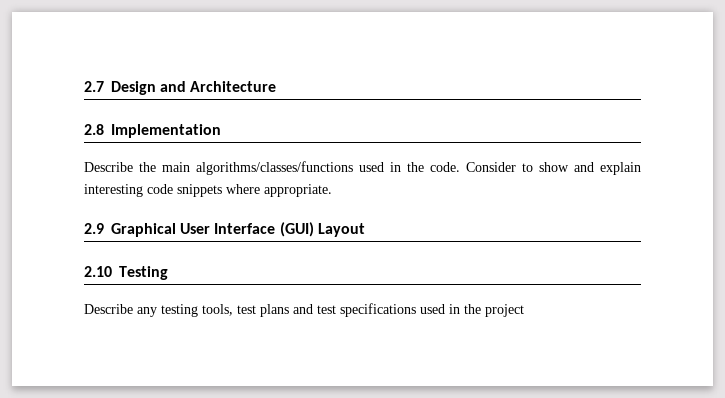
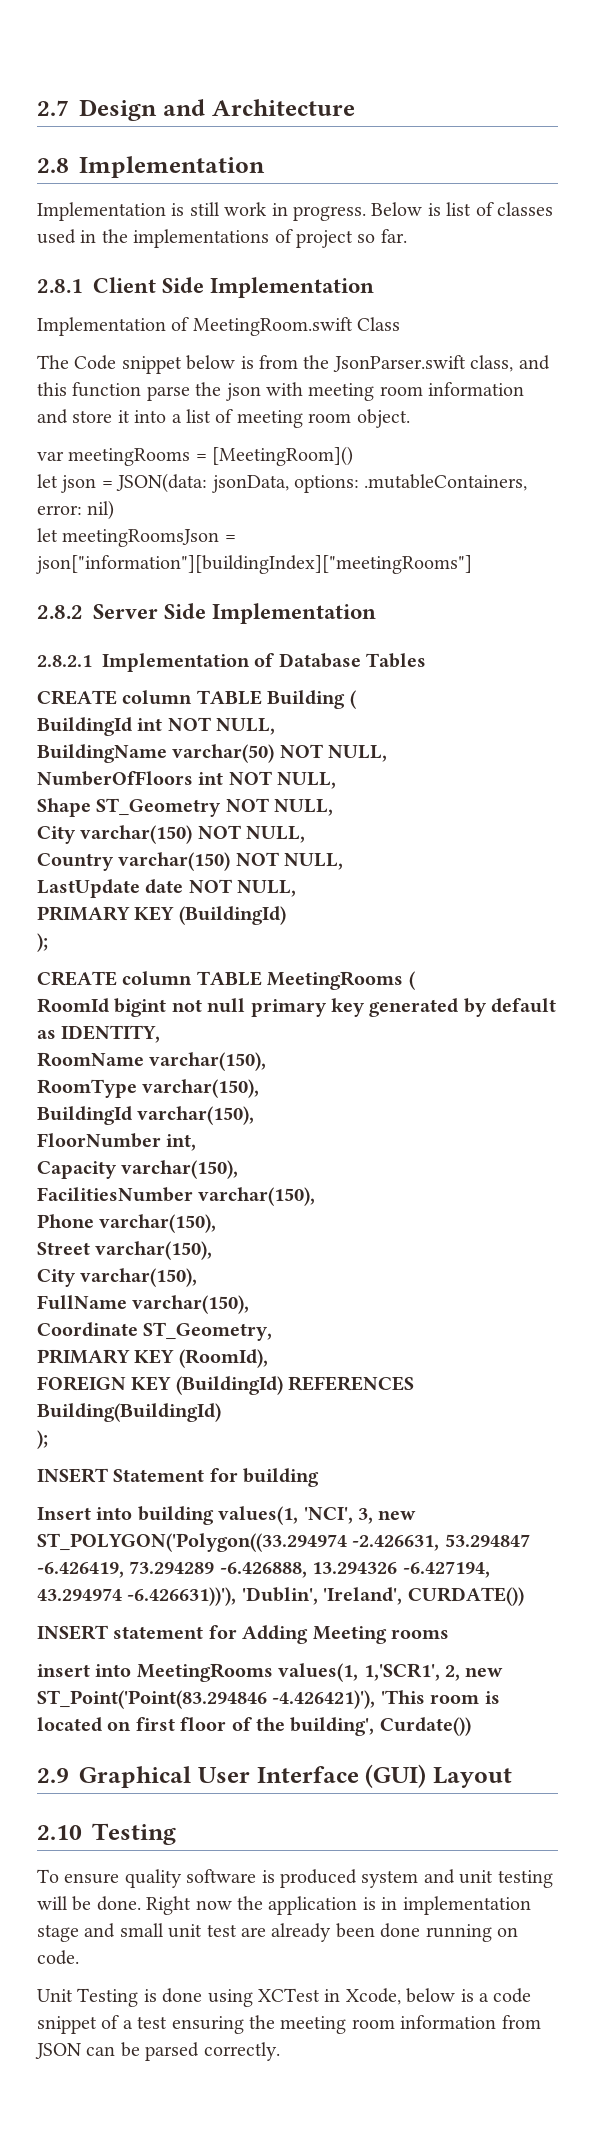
[84,161,641,175] [84,184,332,197] Describe the main algorithms/classes/functions used in the code. Consider to show and explain interesting code snippets where appropriate. -> [37,202,553,221] [37,229,407,248] [37,277,375,298] [37,317,401,336] [37,355,550,374] [37,382,525,401] [37,409,410,428] [37,446,354,466] [37,473,528,493] [37,500,115,520] [37,528,236,547] [36,555,472,574] [37,603,377,624] [37,653,427,672] [37,690,356,709] [37,717,276,736] [37,744,388,763] [37,771,337,789] [37,798,334,817] [37,825,306,844] [37,852,344,871] [37,879,297,898] [37,906,286,925] [37,933,48,952] [37,971,415,990] [37,998,557,1017] [37,1025,161,1043] [37,1052,267,1071] [37,1079,260,1098] [37,1106,255,1125] [37,1133,197,1151] [37,1160,239,1179] [37,1187,316,1206] [37,1214,217,1233] [37,1241,213,1260] [37,1268,198,1287] [37,1295,250,1314] [37,1322,273,1341] [37,1349,268,1368] [37,1376,415,1395] [37,1403,221,1422] [37,1430,48,1449] [37,1468,320,1487] [37,1506,417,1525] [37,1533,530,1552] [37,1561,490,1578] [37,1587,524,1606] [37,1625,449,1644] [37,1663,504,1682] [37,1690,500,1709] [37,1717,471,1736] Implementation is still work in progress. Below is list of classes used in the implementations of project so far. // 2.8.1 Client Side Implementation // Implementation of MeetingRoom.swift Class // The Code snippet below is from the JsonParser.swift class, and this function parse the json with meeting room information and store it into a list of meeting room object. // var meetingRooms = [MeetingRoom]() // let json = JSON(data: jsonData, options: .mutableContainers, error: nil) // let meetingRoomsJson = json["information"][buildingIndex]["meetingRooms"] // 2.8.2 Server Side Implementation // 2.8.2.1 Implementation of Database Tables // CREATE column TABLE Building ( // BuildingId int NOT NULL, // BuildingName varchar(50) NOT NULL, // NumberOfFloors int NOT NULL, // Shape ST_Geometry NOT NULL, // City varchar(150) NOT NULL, // Country varchar(150) NOT NULL, // LastUpdate date NOT NULL, // PRIMARY KEY (BuildingId) // ); // CREATE column TABLE MeetingRooms ( // RoomId bigint not null primary key generated by default as IDENTITY, // RoomName varchar(150), // RoomType varchar(150), // BuildingId varchar(150), // FloorNumber int, // Capacity varchar(150), // FacilitiesNumber varchar(150), // Phone varchar(150), // Street varchar(150), // City varchar(150), // FullName varchar(150), // Coordinate ST_Geometry, // PRIMARY KEY (RoomId), // FOREIGN KEY (BuildingId) REFERENCES Building(BuildingId) // ); // INSERT Statement for building // Insert into building values(1, 'NCI', 3, new ST_POLYGON('Polygon((33.294974 -2.426631, 53.294847 -6.426419, 73.294289 -6.426888, 13.294326 -6.427194, 43.294974 -6.426631))'), 'Dublin', 'Ireland', CURDATE()) // INSERT statement for Adding Meeting rooms // insert into MeetingRooms values(1, 1,'SCR1', 2, new ST_Point('Point(83.294846 -4.426421)'), 'This room is located on first floor of the building', Curdate())
[84,303,524,317] Describe any testing tools, test plans and test specifications used in the project -> [37,1869,553,1888] [37,1896,531,1915] [37,1923,518,1942] [37,1950,79,1965] [37,1988,532,2007] [37,2015,541,2034] [35,2042,280,2061] To ensure quality software is produced system and unit testing will be done. Right now the application is in implementation stage and small unit test are already been done running on code. // Unit Testing is done using XCTest in Xcode, below is a code snippet of a test ensuring the meeting room information from JSON can be parsed correctly.

